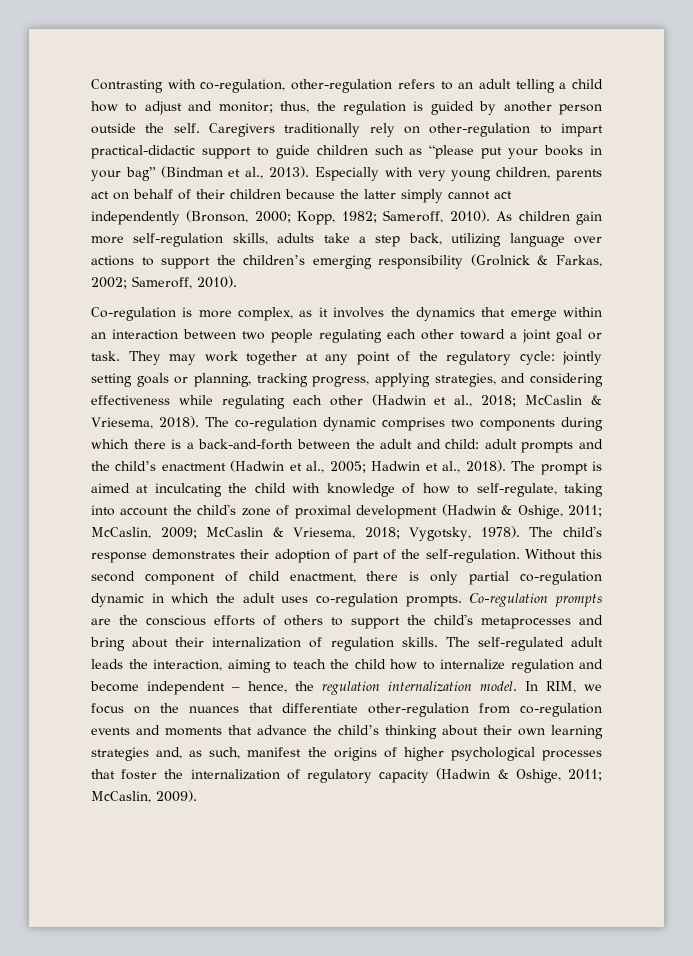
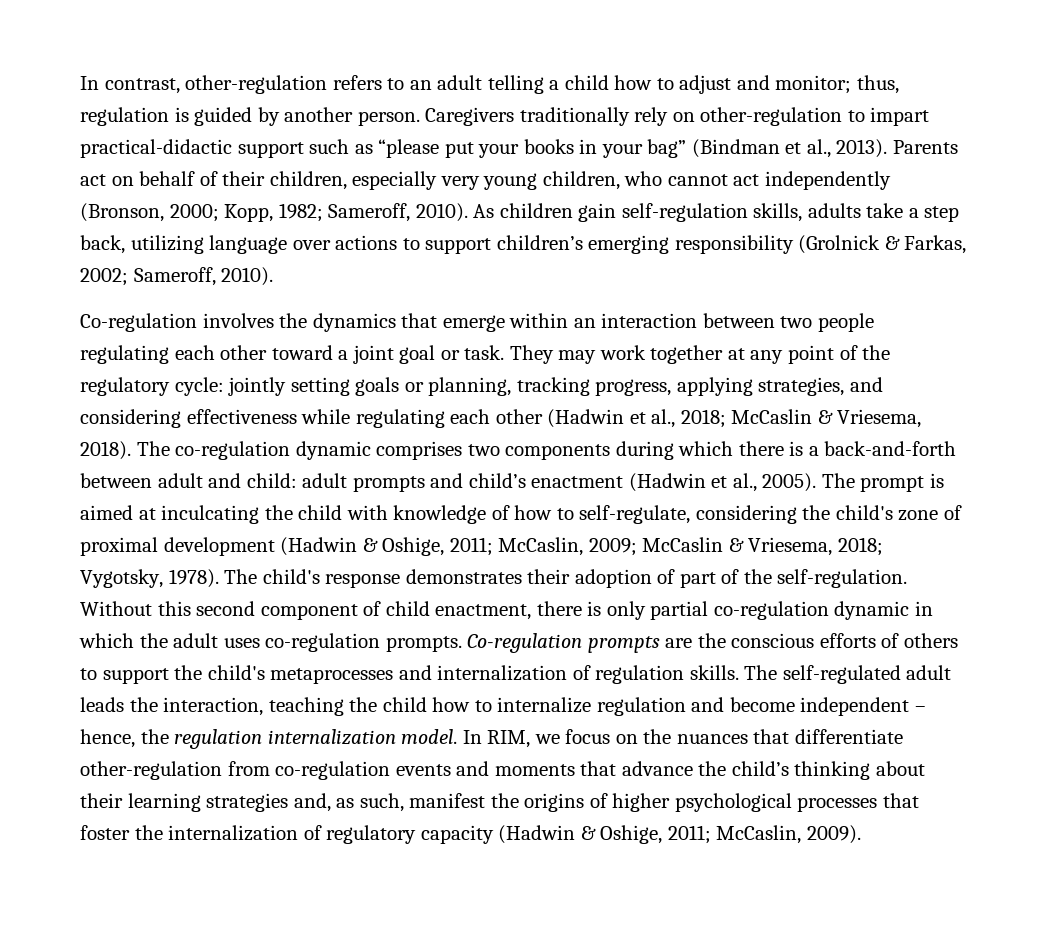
[91,79,286,93] Contrasting with co-regulation, -> [80,76,180,94] In contrast,
[316,101,336,111] the -> (900, 84) none
[559,104,602,115] [91,123,200,134] person outside the self. -> [357,111,420,126] person.
[256,145,368,159] to guide children -> (304, 150) none
[314,167,602,181] Especially with very young children, parents -> [893,140,959,154] Parents
[230,189,443,203] children because the latter simply -> [269,171,663,190] children, especially very young children, who
[91,236,124,244] more -> (617, 212) none
[216,255,236,265] the -> (492, 246) none
[182,307,328,321] is more complex, as it -> (197, 322) none
[355,439,375,449] the -> (152, 480) none
[91,461,110,471] the -> (464, 480) none
[329,460,506,473] 2005; Hadwin et al., 2018). -> [762,473,817,492] 2005).
[564,483,603,497] [91,505,169,516] taking into account -> [695,505,797,524] considering
[90,637,205,651] bring about their -> (432, 672) none
[227,659,326,673] aiming to teach -> [268,697,344,716] teaching
[518,728,545,736] own -> (123, 800) none

